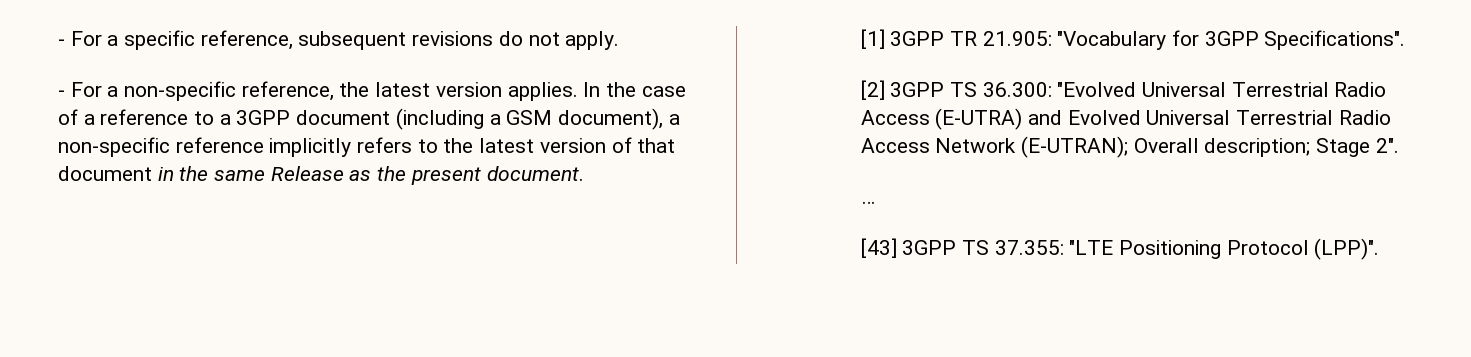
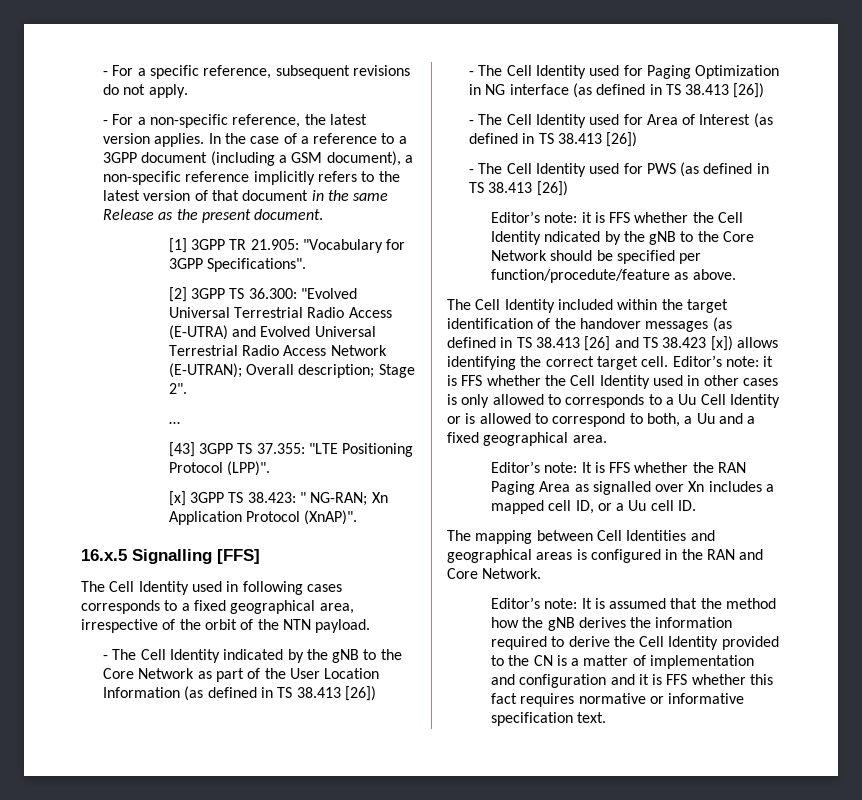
(1380, 249) none -> [168,491,388,506] [168,510,358,525] [81,549,260,564] [81,581,342,595] [81,600,354,614] [81,619,371,633] [102,649,402,663] [102,668,380,682] [102,686,376,701] [468,65,780,79] [468,83,765,98] [468,113,773,128] [468,132,638,147] [468,162,769,177] [468,181,568,196] [490,211,744,223] [490,231,755,245] [490,250,702,264] [490,269,736,283] [447,299,728,313] [447,317,732,332] [447,336,778,351] [447,355,774,370] [447,375,778,389] [447,394,780,408] [447,413,756,427] [447,432,607,446] [490,461,747,473] [490,481,775,495] [490,500,697,514] [447,530,715,544] [447,549,764,563] [447,568,542,579] [490,597,777,609] [490,617,733,631] [490,636,779,650] [490,655,755,669] [490,674,774,688] [490,693,745,707] [490,712,607,726] // [x] 3GPP TS 38.423: " NG-RAN; Xn Application Protocol (XnAP)". // 16.x.5 Signalling [FFS] // The Cell Identity used in following cases corresponds to a fixed geographical area, irrespective of the orbit of the NTN payload. // - The Cell Identity indicated by the gNB to the Core Network as part of the User Location Information (as defined in TS 38.413 [26]) // - The Cell Identity used for Paging Optimization in NG interface (as defined in TS 38.413 [26]) // - The Cell Identity used for Area of Interest (as defined in TS 38.413 [26]) // - The Cell Identity used for PWS (as defined in TS 38.413 [26]) // Editor’s note: it is FFS whether the Cell Identity ndicated by the gNB to the Core Network should be specified per function/procedute/feature as above. // The Cell Identity included within the target identification of the handover messages (as defined in TS 38.413 [26] and TS 38.423 [x]) allows identifying the correct target cell. Editor’s note: it is FFS whether the Cell Identity used in other cases is only allowed to corresponds to a Uu Cell Identity or is allowed to correspond to both, a Uu and a fixed geographical area. // Editor’s note: It is FFS whether the RAN Paging Area as signalled over Xn includes a mapped cell ID, or a Uu cell ID. // The mapping between Cell Identities and geographical areas is configured in the RAN and Core Network. // Editor’s note: It is assumed that the method how the gNB derives the information required to derive the Cell Identity provided to the CN is a matter of implementation and configuration and it is FFS whether this fact requires normative or informative specification text.

